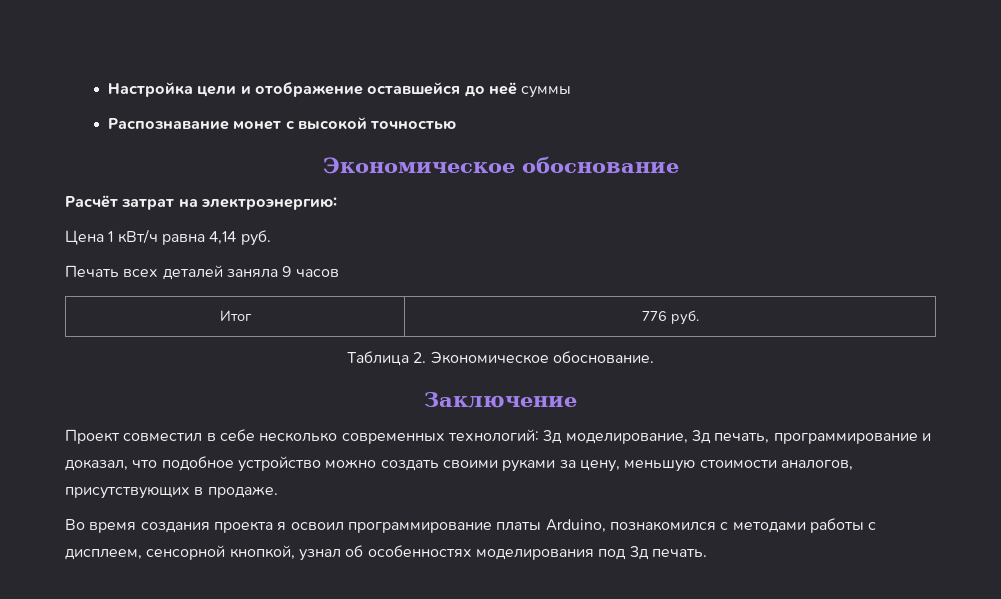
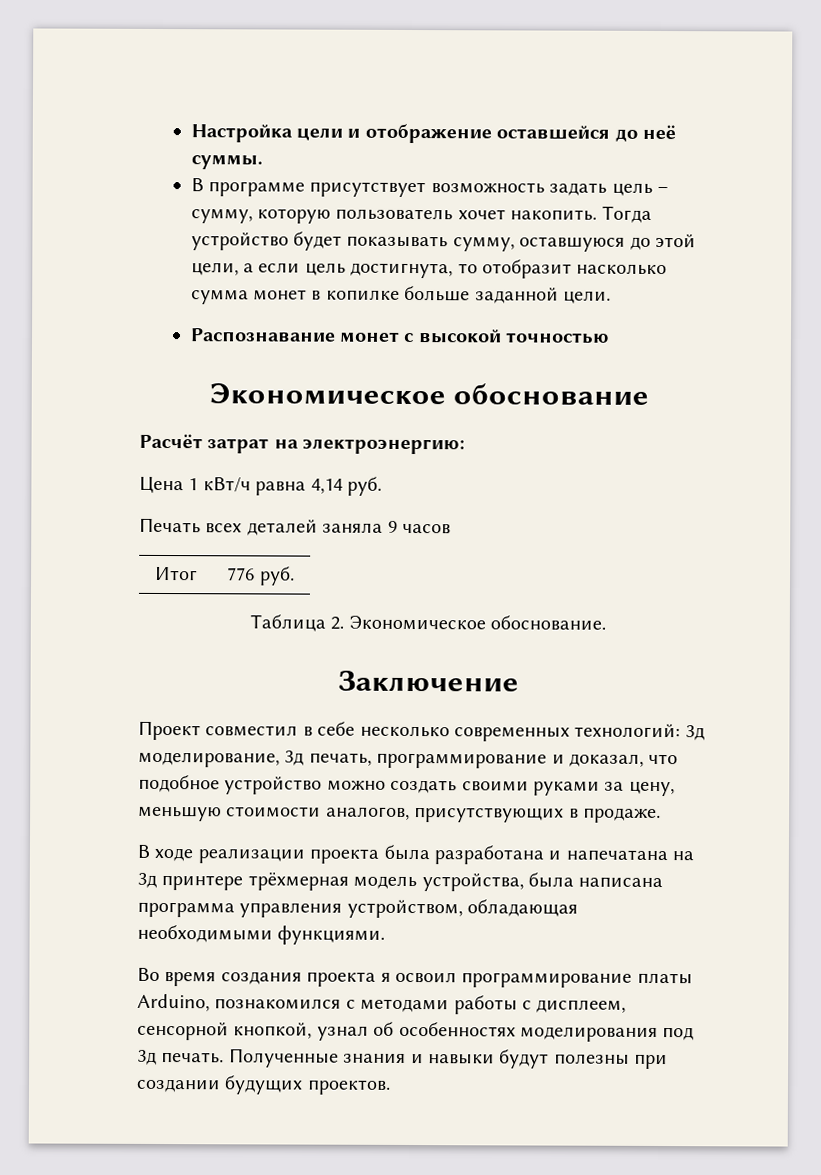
[521,86,572,98] суммы -> [190,154,263,170] [190,178,669,198] [190,205,652,224] [190,231,696,252] [190,259,668,279] [190,285,611,305] суммы. // В программе присутствует возможность задать цель – сумму, которую пользователь хочет накопить. Тогда устройство будет показывать сумму, оставшуюся до этой цели, а если цель достигнута, то отобразит насколько сумма монет в копилке больше заданной цели.
(278, 492) none -> [137,844,695,865] [137,872,664,892] [137,899,579,919] [137,924,386,945] // В ходе реализации проекта была разработана и напечатана на 3д принтере трёхмерная модель устройства, была написана программа управления устройством, обладающая необходимыми функциями.
(707, 553) none -> [228,1048,669,1070] [136,1075,391,1095] Полученные знания и навыки будут полезны при создании будущих проектов.

